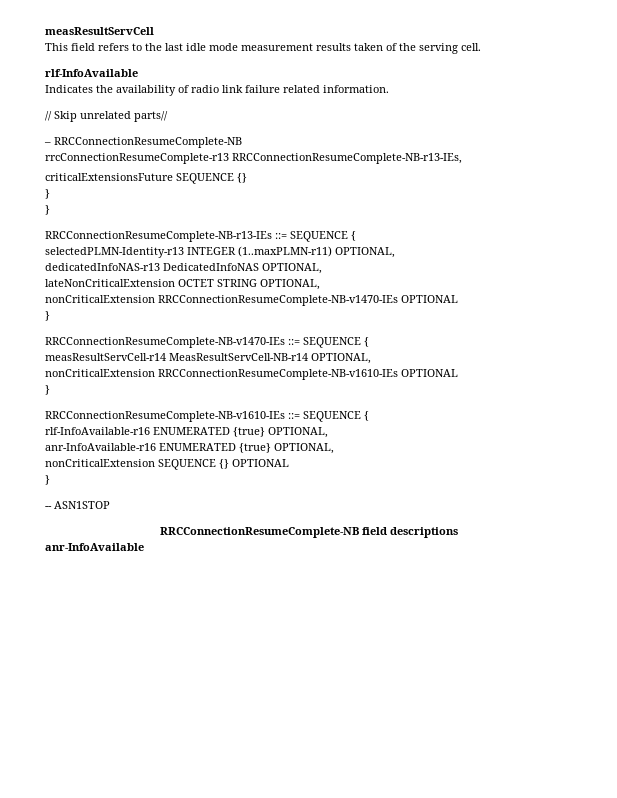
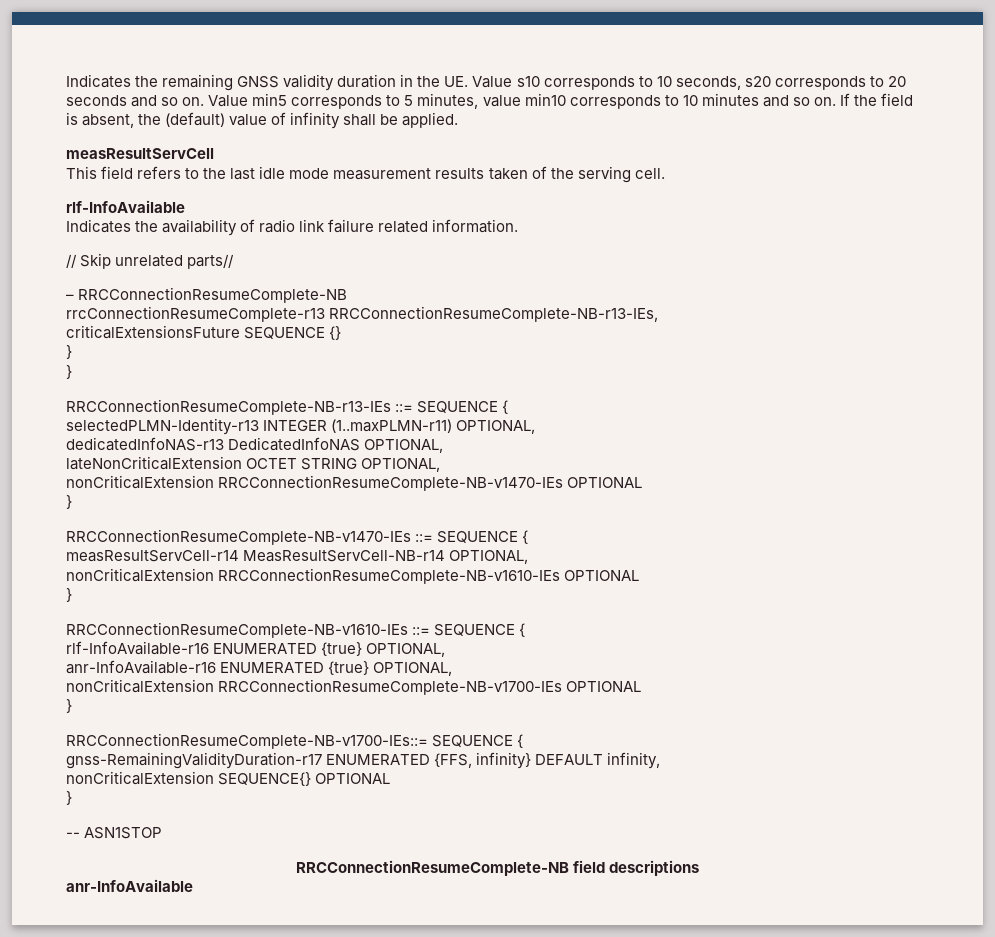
(45, 31) none -> [66,74,906,91] [66,93,914,109] [66,112,459,129] Indicates the remaining GNSS validity duration in the UE. Value s10 corresponds to 10 seconds, s20 corresponds to 20 seconds and so on. Value min5 corresponds to 5 minutes, value min10 corresponds to 10 minutes and so on. If the field is absent, the (default) value of infinity shall be applied. //
[158,459,229,470] SEQUENCE {} -> [218,679,642,695] [66,699,72,713] [66,733,524,749] [66,752,661,769] [66,771,312,786] RRCConnectionResumeComplete-NB-v1700-IEs OPTIONAL // } // RRCConnectionResumeComplete-NB-v1700-IEs::= SEQUENCE { // gnss-RemainingValidityDuration-r17 ENUMERATED {FFS, infinity} DEFAULT infinity, // nonCriticalExtension SEQUENCE{}

